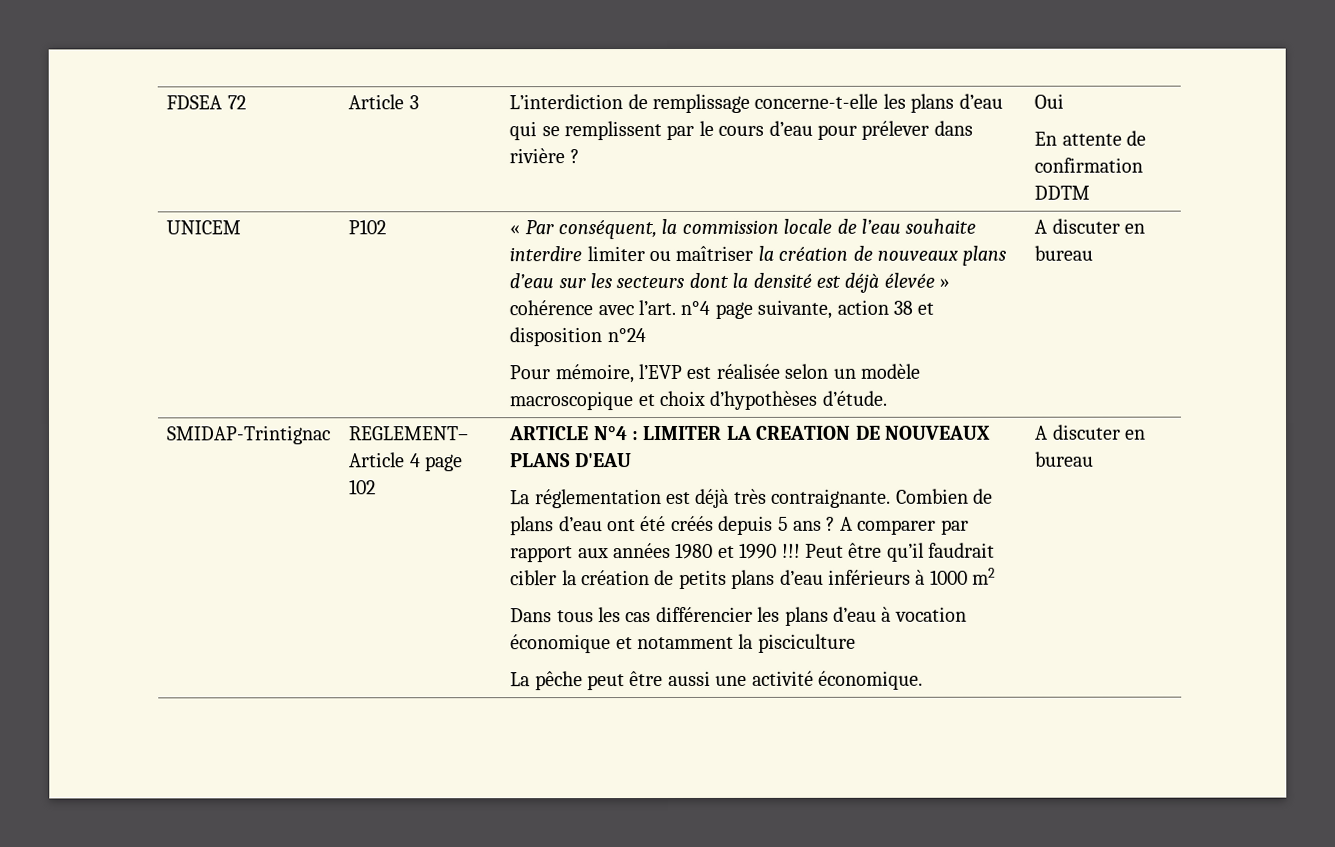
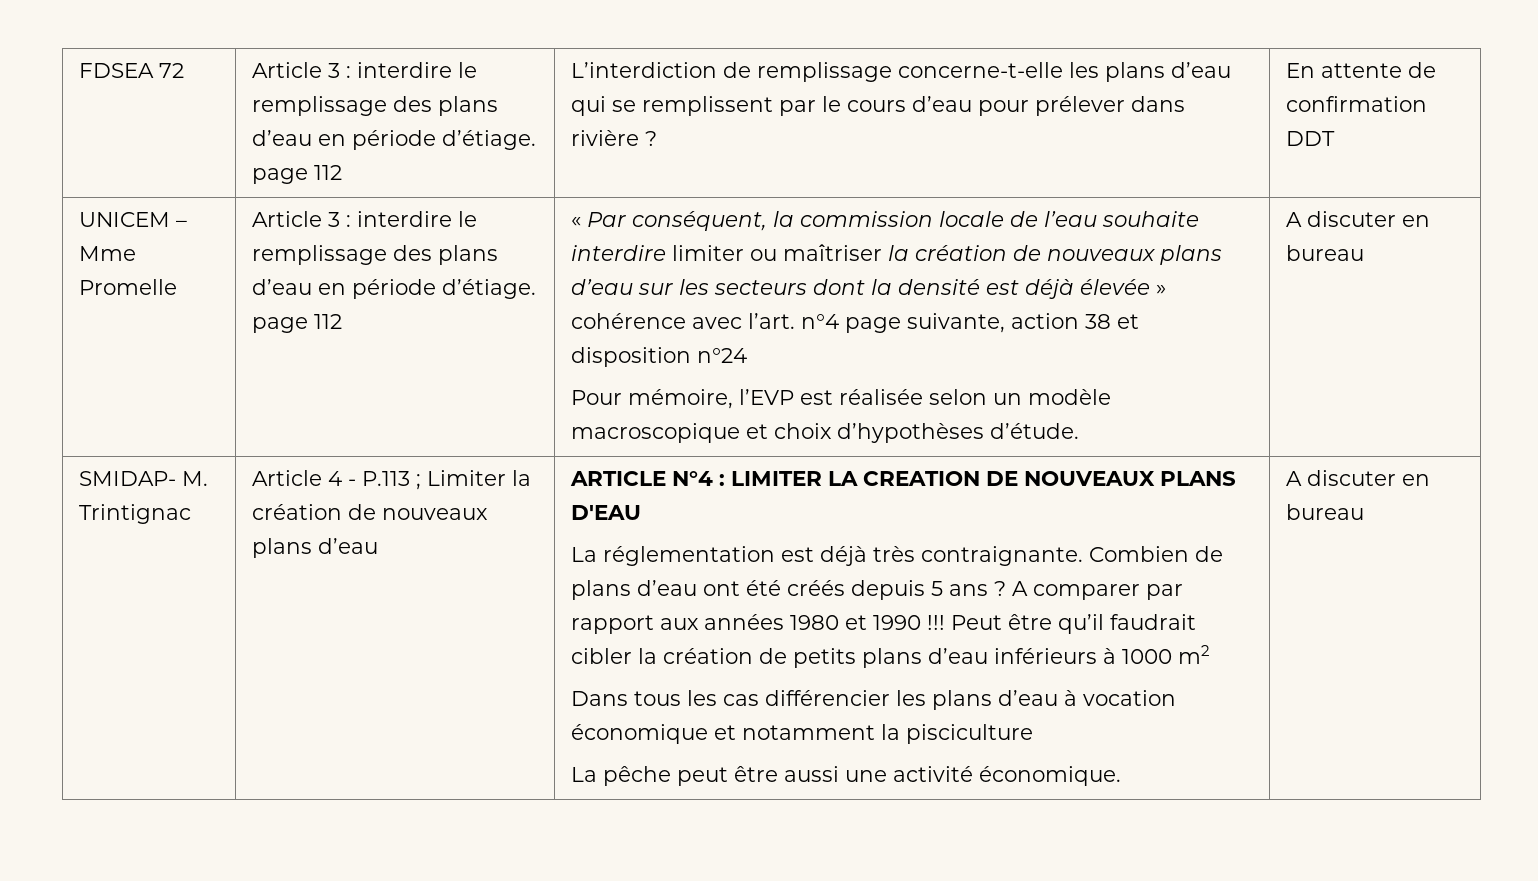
(419, 102) none -> [346,62,478,78] [252,96,499,116] [252,130,537,150] [252,165,343,184] : interdire le remplissage des plans d’eau en période d’étiage. page 112
[1034,93,1065,109] Oui // -> (658, 138) none
[1034,185,1091,200] DDTM -> [1286,131,1336,146] DDT
[348,219,387,235] | P102 -> [176,220,188,227] [79,246,137,261] [79,279,178,295] [252,211,478,227] [252,245,499,265] [252,279,537,299] [252,314,343,333] – Mme Promelle | Article 3 : interdire le remplissage des plans d’eau en période d’étiage. page 112
[167,425,332,445] [349,426,470,441] [349,452,464,472] [349,479,377,495] SMIDAP-Trintignac | REGLEMENT– Article 4 page 102 -> [79,471,209,486] [79,504,192,524] [252,470,532,490] [252,504,489,520] [252,538,379,558] SMIDAP- M. Trintignac | Article 4 - P.113 ; Limiter la création de nouveaux plans d’eau

